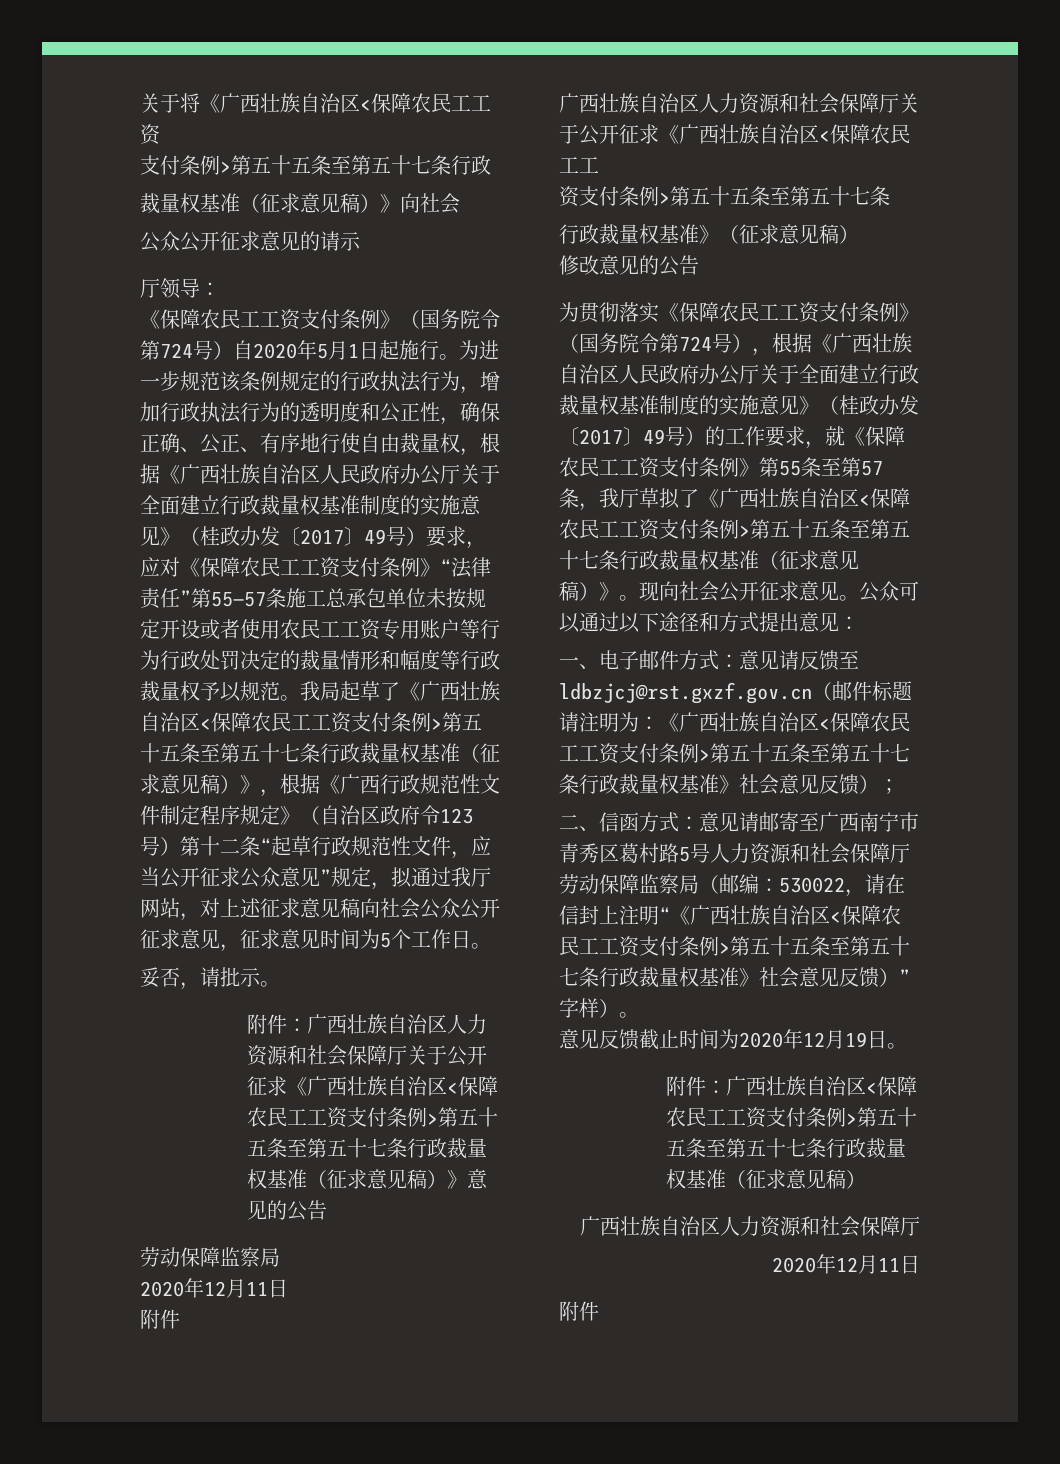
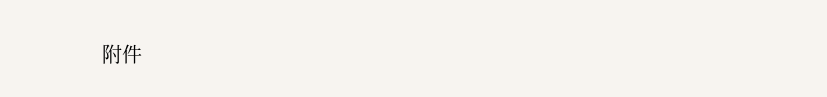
[140,93,491,113] [140,124,161,145] [140,155,491,175] [140,193,460,214] [140,231,361,252] [140,278,220,299] [140,309,500,330] [140,340,499,360] [140,371,500,394] [140,401,500,425] [140,433,500,456] [140,464,500,485] [140,494,481,516] [140,526,486,549] [140,557,491,578] [140,588,486,609] [140,619,500,640] [140,649,500,671] [140,681,500,702] [140,712,482,733] [140,743,500,764] [140,774,500,797] [140,805,473,825] [140,836,491,859] [140,867,491,890] [140,898,500,921] [140,929,491,952] [140,967,280,990] [246,1014,487,1034] [246,1045,487,1066] [246,1076,498,1096] [246,1107,498,1128] [246,1138,487,1159] [246,1169,488,1189] [246,1200,327,1221] [140,1247,280,1267] [140,1278,288,1298] [140,1309,180,1329] [559,93,919,114] [559,124,910,145] [559,157,599,173] [559,186,890,207] [559,224,859,245] [559,255,699,276] [559,302,919,323] [559,333,912,356] [559,364,919,385] [559,394,919,416] [559,426,905,449] [559,457,883,478] [559,488,910,511] [559,519,910,540] [559,550,859,571] [559,581,919,602] [559,612,859,633] [559,650,859,671] [559,681,912,704] [559,712,910,732] [559,743,910,764] [559,774,899,795] [559,812,919,832] [559,843,910,864] [559,874,905,897] [559,905,901,925] [559,936,910,957] [559,967,910,988] [559,998,639,1018] [559,1029,907,1050] [665,1076,917,1096] [665,1107,917,1128] [665,1138,906,1159] [665,1169,866,1189] [580,1216,920,1237] [772,1254,920,1274] 关于将《广西壮族自治区<保障农民工工资 // 支付条例>第五十五条至第五十七条行政 // 裁量权基准（征求意见稿）》向社会 // 公众公开征求意见的请示 // 厅领导： // 《保障农民工工资支付条例》（国务院令第724号）自2020年5月1日起施行。为进一步规范该条例规定的行政执法行为，增加行政执法行为的透明度和公正性，确保正确、公正、有序地行使自由裁量权，根据《广西壮族自治区人民政府办公厅关于全面建立行政裁量权基准制度的实施意见》（桂政办发〔2017〕49号）要求，应对《保障农民工工资支付条例》“法律责任”第55—57条施工总承包单位未按规定开设或者使用农民工工资专用账户等行为行政处罚决定的裁量情形和幅度等行政裁量权予以规范。我局起草了《广西壮族自治区<保障农民工工资支付条例>第五十五条至第五十七条行政裁量权基准（征求意见稿）》，根据《广西行政规范性文件制定程序规定》（自治区政府令123号）第十二条“起草行政规范性文件，应当公开征求公众意见”规定，拟通过我厅网站，对上述征求意见稿向社会公众公开征求意见，征求意见时间为5个工作日。 // 妥否，请批示。 // 附件：广西壮族自治区人力资源和社会保障厅关于公开征求《广西壮族自治区<保障农民工工资支付条例>第五十五条至第五十七条行政裁量权基准（征求意见稿）》意见的公告 // 劳动保障监察局 // 2020年12月11日 // 附件 // 广西壮族自治区人力资源和社会保障厅关于公开征求《广西壮族自治区<保障农民工工 // 资支付条例>第五十五条至第五十七条 // 行政裁量权基准》（征求意见稿） // 修改意见的公告 // 为贯彻落实《保障农民工工资支付条例》（国务院令第724号），根据《广西壮族自治区人民政府办公厅关于全面建立行政裁量权基准制度的实施意见》（桂政办发〔2017〕49号）的工作要求，就《保障农民工工资支付条例》第55条至第57条，我厅草拟了《广西壮族自治区<保障农民工工资支付条例>第五十五条至第五十七条行政裁量权基准（征求意见稿）》。现向社会公开征求意见。公众可以通过以下途径和方式提出意见： // 一、电子邮件方式：意见请反馈至ldbzjcj@rst.gxzf.gov.cn（邮件标题请注明为：《广西壮族自治区<保障农民工工资支付条例>第五十五条至第五十七条行政裁量权基准》社会意见反馈）； // 二、信函方式：意见请邮寄至广西南宁市青秀区葛村路5号人力资源和社会保障厅劳动保障监察局（邮编：530022，请在信封上注明“《广西壮族自治区<保障农民工工资支付条例>第五十五条至第五十七条行政裁量权基准》社会意见反馈）”字样）。 // 意见反馈截止时间为2020年12月19日。 // 附件：广西壮族自治区<保障农民工工资支付条例>第五十五条至第五十七条行政裁量权基准（征求意见稿） // 广西壮族自治区人力资源和社会保障厅 // 2020年12月11日 // -> (102, 54) none

